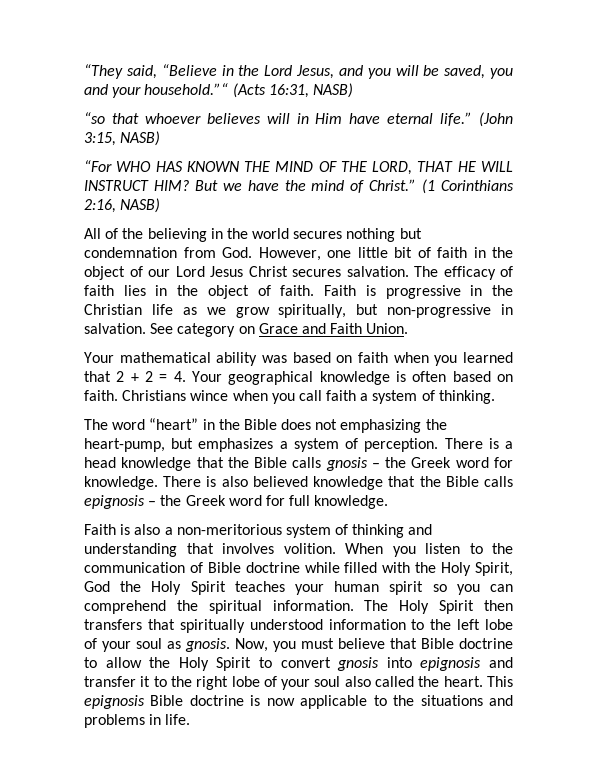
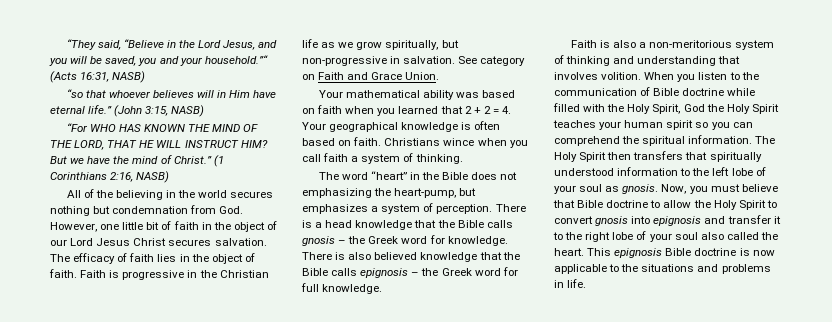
[258,323,363,334] Grace and Faith -> [318,72,403,80] Faith and Grace

